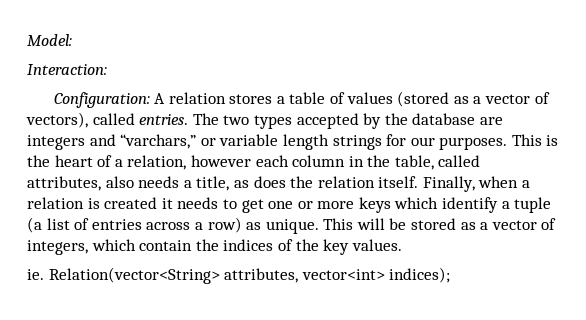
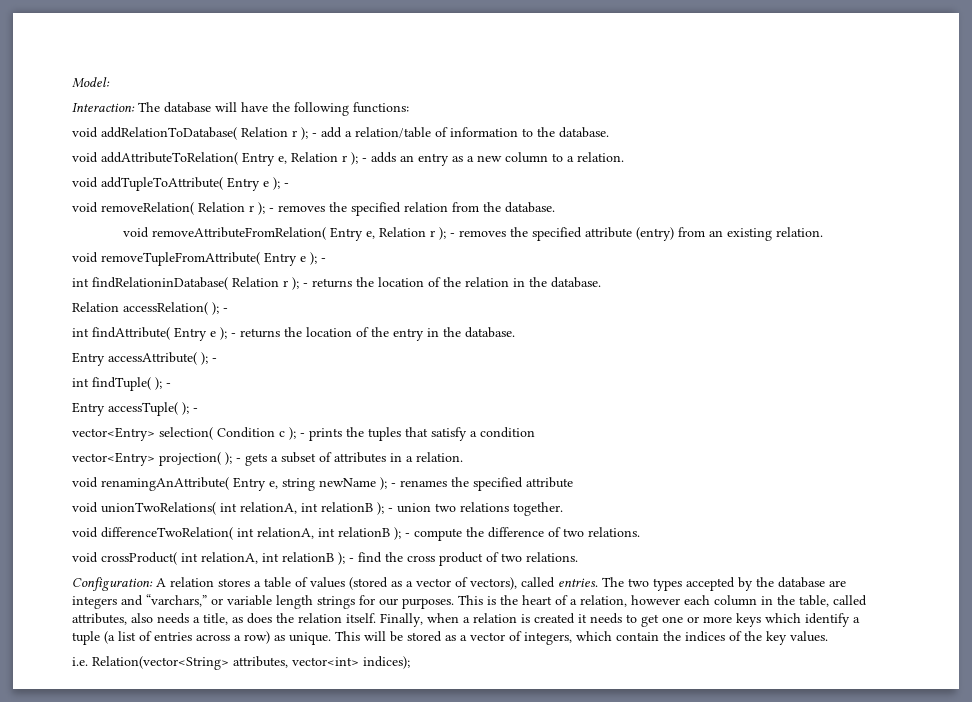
(107, 69) none -> [138,102,409,116] [72,127,609,140] [72,152,624,166] [72,177,289,191] [72,202,555,216] [122,227,823,241] [72,252,326,266] [72,277,601,290] [72,302,228,315] [72,327,515,341] [72,352,217,366] [72,377,171,391] [72,402,198,416] [72,427,535,441] [72,452,463,466] [72,477,573,491] [72,502,563,516] [72,527,640,541] [72,552,578,566] The database will have the following functions: // void addRelationToDatabase( Relation r ); - add a relation/table of information to the database. // void addAttributeToRelation( Entry e, Relation r ); - adds an entry as a new column to a relation. // void addTupleToAttribute( Entry e ); - // void removeRelation( Relation r ); - removes the specified relation from the database. // void removeAttributeFromRelation( Entry e, Relation r ); - removes the specified attribute (entry) from an existing relation. // void removeTupleFromAttribute( Entry e ); - // int findRelationinDatabase( Relation r ); - returns the location of the relation in the database. // Relation accessRelation( ); - // int findAttribute( Entry e ); - returns the location of the entry in the database. // Entry accessAttribute( ); - // int findTuple( ); - // Entry accessTuple( ); - // vector<Entry> selection( Condition c ); - prints the tuples that satisfy a condition // vector<Entry> projection( ); - gets a subset of attributes in a relation. // void renamingAnAttribute( Entry e, string newName ); - renames the specified attribute // void unionTwoRelations( int relationA, int relationB ); - union two relations together. // void differenceTwoRelation( int relationA, int relationB ); - compute the difference of two relations. // void crossProduct( int relationA, int relationB ); - find the cross product of two relations.
[27,269,44,280] ie. -> [72,657,88,666] i.e.

